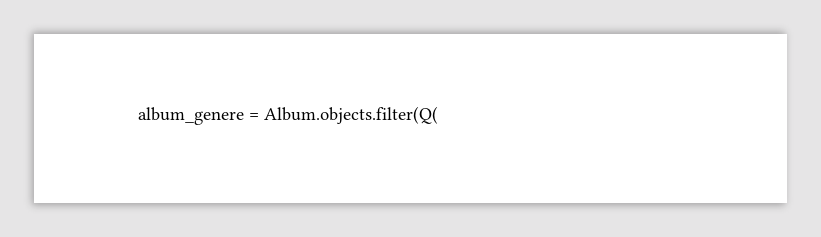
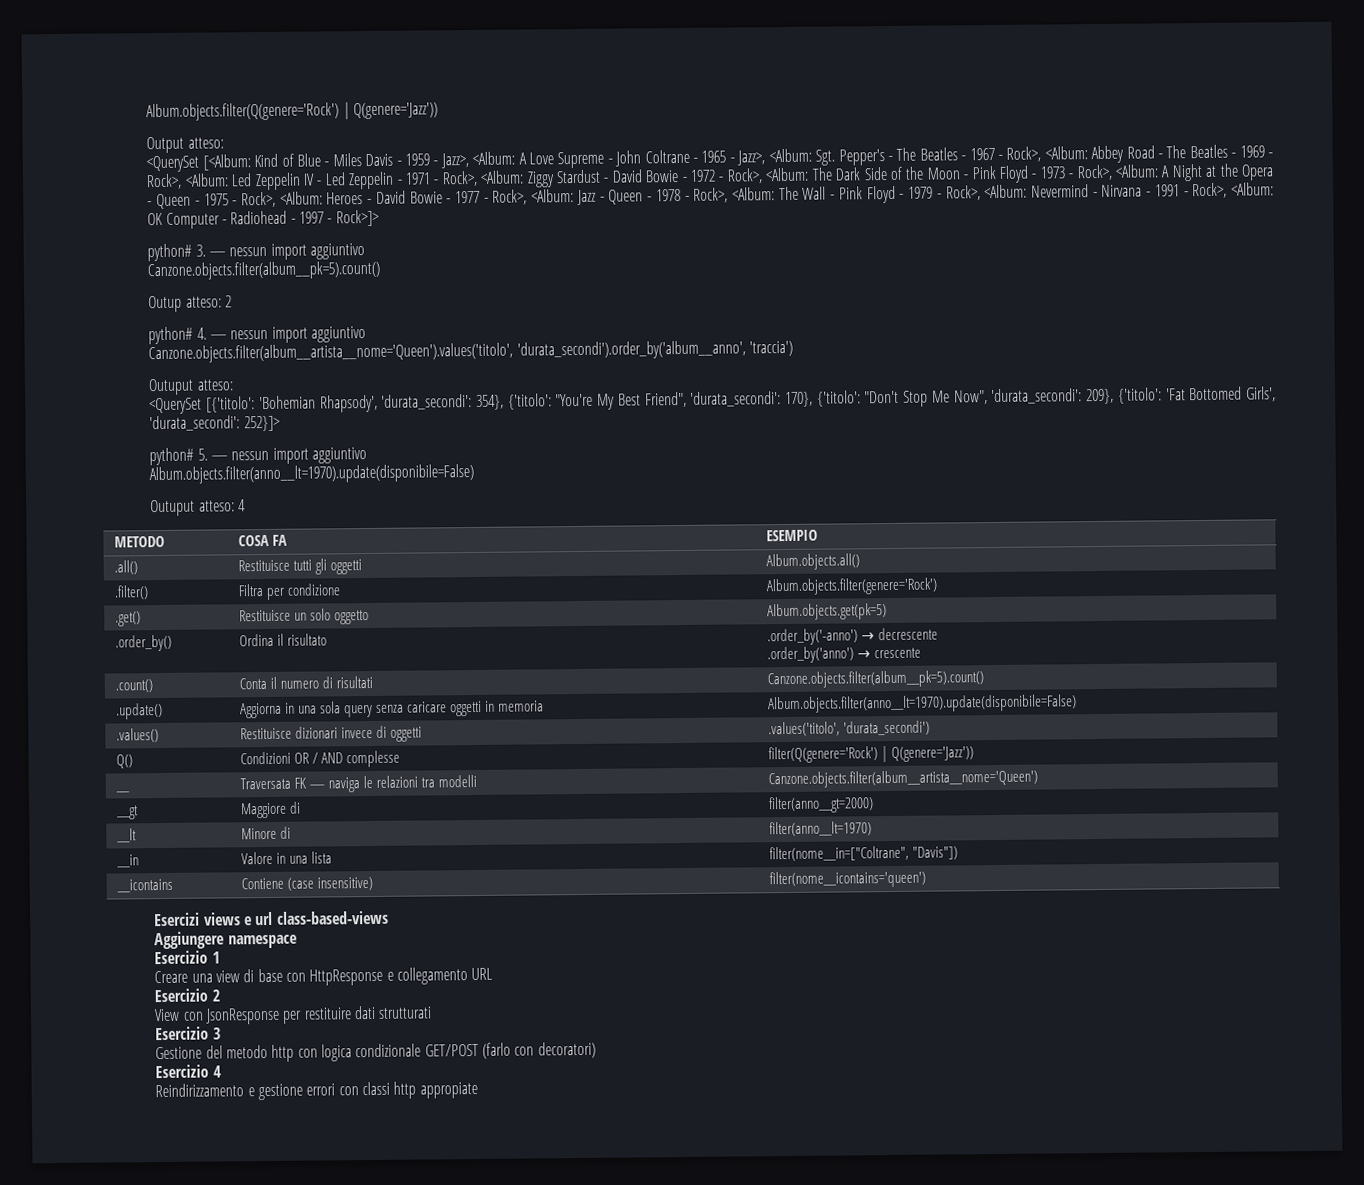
[137,106,438,125] album_genere = Album.objects.filter(Q( -> [146,102,439,122] [146,136,224,154] [146,144,1273,173] [146,163,1274,191] [147,182,1274,210] [147,209,379,229] [147,243,365,262] [147,260,381,281] [148,295,233,313] [148,326,366,345] [148,340,793,364] [148,378,234,396] [149,386,1277,415] [149,415,280,432] [149,447,367,466] [149,463,475,485] [150,499,247,517] [114,535,166,548] [238,534,289,547] [766,529,819,542] [114,560,139,575] [238,558,363,575] [766,553,861,571] [114,585,150,600] [238,583,342,600] [766,577,939,596] [115,611,142,627] [239,608,370,625] [767,603,888,621] [115,634,173,652] [239,633,328,647] [767,627,939,646] [767,646,922,664] [115,679,154,693] [239,675,374,690] [767,670,985,689] [116,702,164,720] [240,700,544,719] [768,694,1078,714] [116,728,160,743] [240,725,423,742] [768,720,931,737] [116,754,134,769] [240,750,401,768] [768,746,975,764] [115,790,131,793] [240,774,477,793] [768,769,1039,789] [116,805,140,820] [241,801,302,819] [768,796,875,814] [116,828,138,843] [241,826,292,840] [769,821,873,837] [116,854,140,868] [241,851,333,865] [769,845,959,862] [116,878,174,893] [241,876,374,891] [769,870,927,889] [154,910,389,927] [154,931,297,950] [154,950,220,965] [154,967,494,986] [154,988,220,1003] [154,1005,433,1025] [155,1026,221,1041] [155,1041,596,1062] [155,1064,222,1079] [155,1081,478,1101] Album.objects.filter(Q(genere='Rock') | Q(genere='Jazz')) // Output atteso: // <QuerySet [<Album: Kind of Blue - Miles Davis - 1959 - Jazz>, <Album: A Love Supreme - John Coltrane - 1965 - Jazz>, <Album: Sgt. Pepper's - The Beatles - 1967 - Rock>, <Album: Abbey Road - The Beatles - 1969 - Rock>, <Album: Led Zeppelin IV - Led Zeppelin - 1971 - Rock>, <Album: Ziggy Stardust - David Bowie - 1972 - Rock>, <Album: The Dark Side of the Moon - Pink Floyd - 1973 - Rock>, <Album: A Night at the Opera - Queen - 1975 - Rock>, <Album: Heroes - David Bowie - 1977 - Rock>, <Album: Jazz - Queen - 1978 - Rock>, <Album: The Wall - Pink Floyd - 1979 - Rock>, <Album: Nevermind - Nirvana - 1991 - Rock>, <Album: OK Computer - Radiohead - 1997 - Rock>]> // python# 3. — nessun import aggiuntivo // Canzone.objects.filter(album__pk=5).count() // Outup atteso: 2 // python# 4. — nessun import aggiuntivo // Canzone.objects.filter(album__artista__nome='Queen').values('titolo', 'durata_secondi').order_by('album__anno', 'traccia') // Outuput atteso: // <QuerySet [{'titolo': 'Bohemian Rhapsody', 'durata_secondi': 354}, {'titolo': "You're My Best Friend", 'durata_secondi': 170}, {'titolo': "Don't Stop Me Now", 'durata_secondi': 209}, {'titolo': 'Fat Bottomed Girls', 'durata_secondi': 252}]> // python# 5. — nessun import aggiuntivo // Album.objects.filter(anno__lt=1970).update(disponibile=False) // Outuput atteso: 4 // METODO | COSA FA | ESEMPIO // .all() | Restituisce tutti gli oggetti | Album.objects.all() // .filter() | Filtra per condizione | Album.objects.filter(genere='Rock') // .get() | Restituisce un solo oggetto | Album.objects.get(pk=5) // .order_by() | Ordina il risultato | .order_by('-anno') → decrescente // .order_by('anno') → crescente // .count() | Conta il numero di risultati | Canzone.objects.filter(album__pk=5).count() // .update() | Aggiorna in una sola query senza caricare oggetti in memoria | Album.objects.filter(anno__lt=1970).update(disponibile=False) // .values() | Restituisce dizionari invece di oggetti | .values('titolo', 'durata_secondi') // Q() | Condizioni OR / AND complesse | filter(Q(genere='Rock') | Q(genere='Jazz')) // __ | Traversata FK — naviga le relazioni tra modelli | Canzone.objects.filter(album__artista__nome='Queen') // __gt | Maggiore di | filter(anno__gt=2000) // __lt | Minore di | filter(anno__lt=1970) // __in | Valore in una lista | filter(nome__in=["Coltrane", "Davis"]) // __icontains | Contiene (case insensitive) | filter(nome__icontains='queen') // Esercizi views e url class-based-views // Aggiungere namespace // Esercizio 1 // Creare una view di base con HttpResponse e collegamento URL // Esercizio 2 // View con JsonResponse per restituire dati strutturati // Esercizio 3 // Gestione del metodo http con logica condizionale GET/POST (farlo con decoratori) // Esercizio 4 // Reindirizzamento e gestione errori con classi http appropiate

